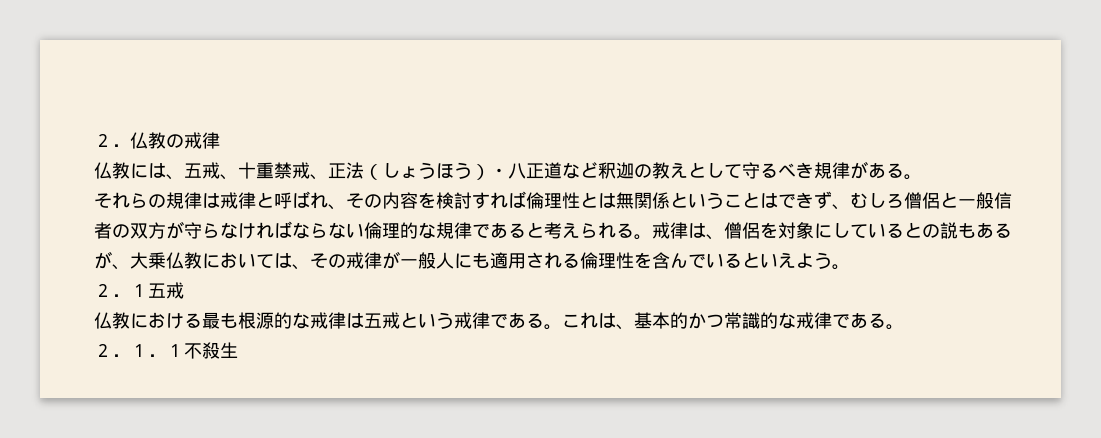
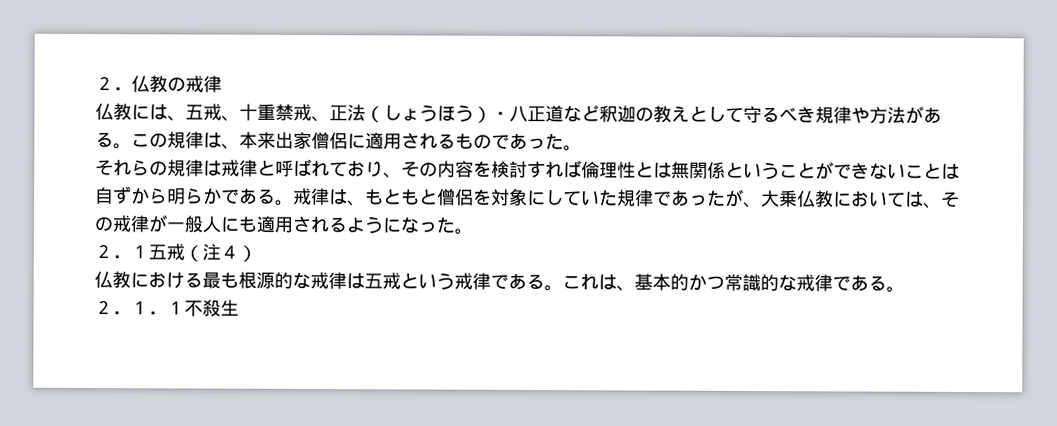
(850, 170) none -> [851,106,906,124] や方法
(922, 177) none -> [131,131,582,152] この規律は、本来出家僧侶に適用されるものであった。
(328, 200) none -> [329,160,384,178] ており
[760,191,1012,210] [94,221,616,239] はできず、むしろ僧侶と一般信者の双方が守らなければならない倫理的な規律であると考えられ -> [815,161,960,180] [95,186,258,205] ができないことは自ずから明らかであ
(724, 237) none -> [365,188,438,205] もともと
[886,222,1012,239] るとの説もある -> [599,189,726,207] た規律であった
[580,252,832,269] 倫理性を含んでいるといえよう -> [346,216,455,234] ようになった
(184, 290) none -> [184,243,257,262] （注４）

